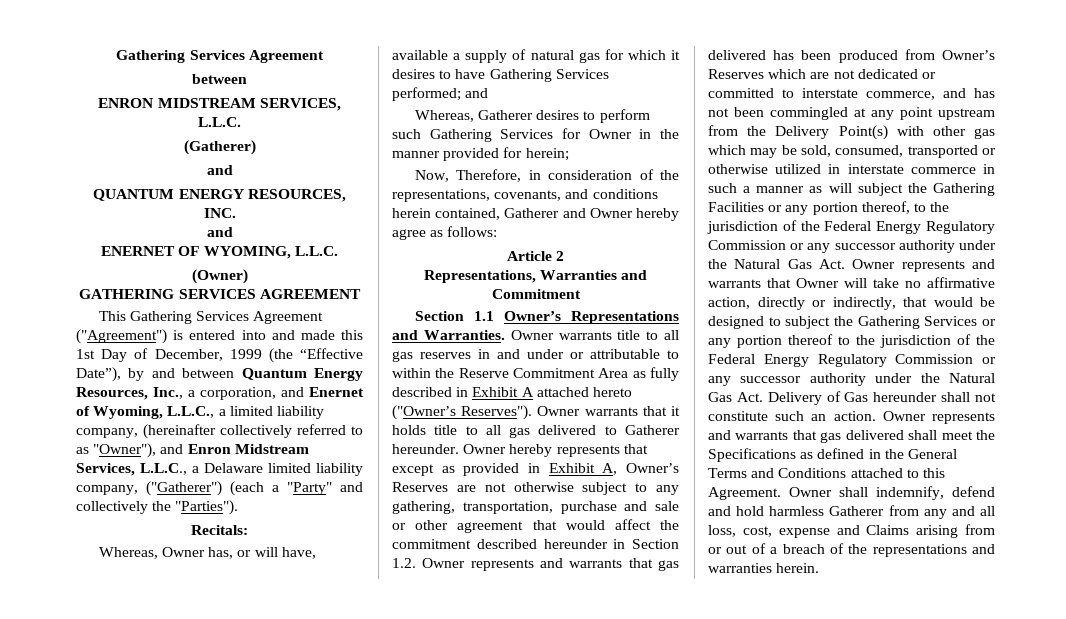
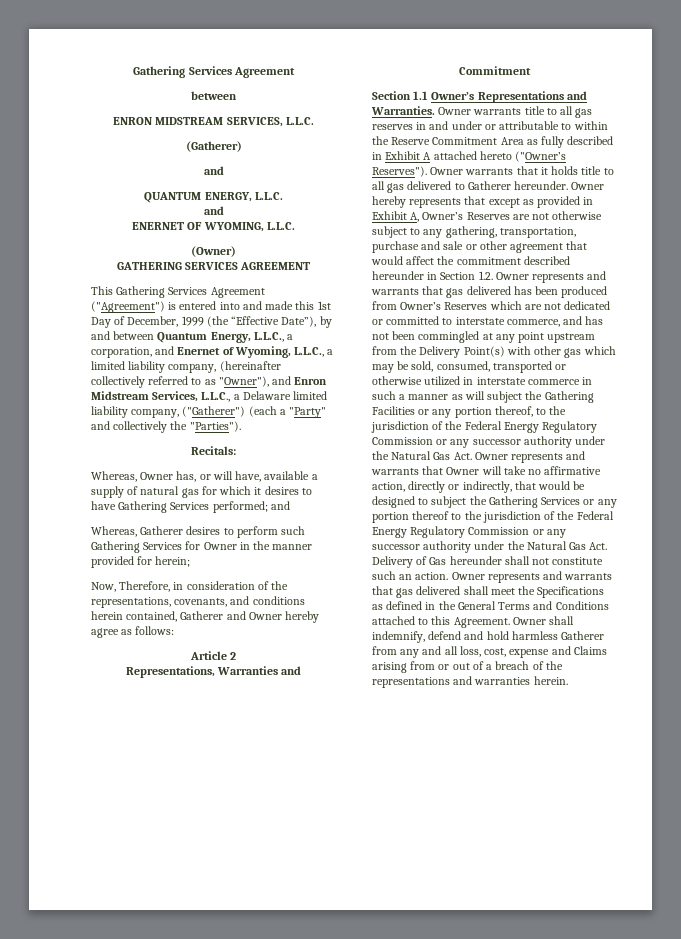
[178,189,346,202] [203,208,236,218] ENERGY RESOURCES, INC. -> [204,192,283,202] ENERGY, L.L.C.
[314,368,363,381] [76,387,183,400] Energy Resources, Inc., -> [210,332,284,343] Energy, L.L.C.,

